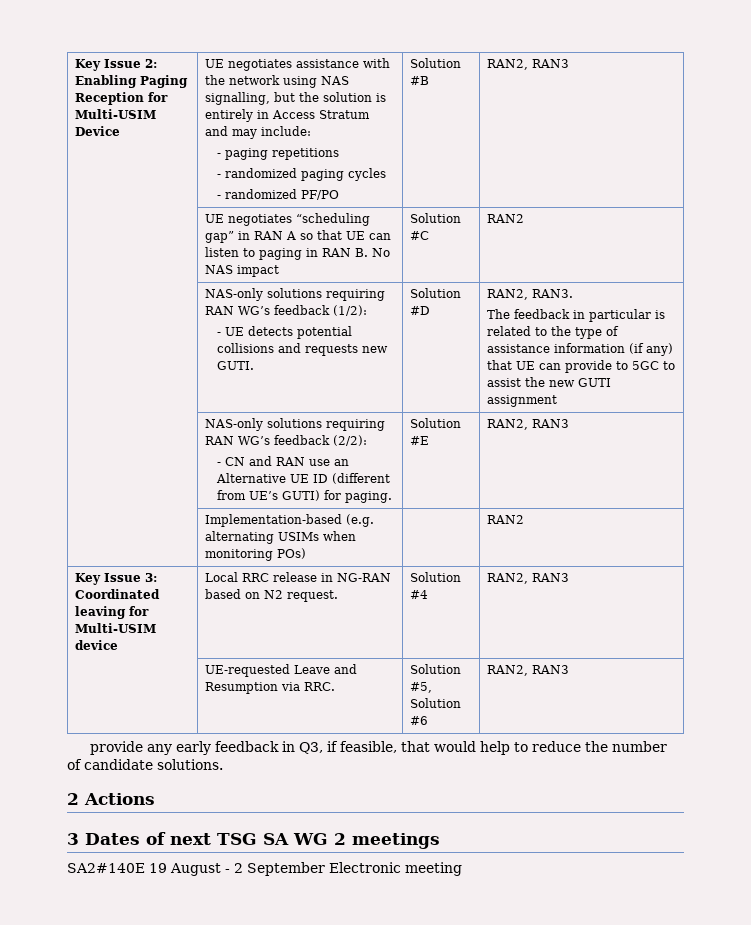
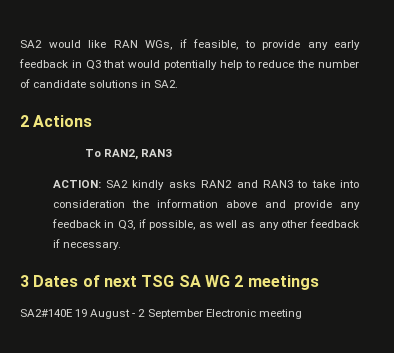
[74,59,157,71] [74,75,188,88] [74,92,168,105] [74,109,156,119] [74,126,120,136] [204,58,390,71] [204,75,349,88] [204,92,386,105] [204,109,370,122] [204,126,311,139] [217,148,340,160] [217,168,387,181] [217,189,340,200] [409,58,461,68] [409,76,429,85] [486,59,569,70] [204,213,370,226] [204,230,391,243] [204,247,390,260] [204,265,279,277] [409,213,461,223] [409,231,429,240] [486,214,524,223] [204,288,385,301] [204,305,367,316] [217,326,353,339] [217,343,389,356] [217,361,255,370] [409,288,461,298] [409,306,430,315] [486,289,573,300] [486,309,665,322] [486,326,619,339] [486,343,673,356] [486,360,675,373] [486,377,611,387] [486,395,557,407] [204,418,385,431] [204,435,367,446] [217,456,350,466] [216,473,391,484] [217,490,393,503] [409,418,461,428] [409,436,429,445] [486,419,569,430] [204,514,374,527] [204,531,356,544] [204,548,306,561] [486,515,524,524] [74,573,157,585] [74,589,160,599] [74,606,149,619] [74,623,156,633] [74,640,118,650] [204,572,391,582] [204,589,338,602] [409,572,461,582] [409,590,428,599] [486,573,569,584] [204,664,357,677] [204,682,335,694] [409,664,461,674] [409,682,432,693] [409,698,461,708] [409,716,428,725] [486,665,569,676] Key Issue 2: Enabling Paging Reception for Multi-USIM Device | UE negotiates assistance with the network using NAS signalling, but the solution is entirely in Access Stratum and may include: // - paging repetitions // - randomized paging cycles // - randomized PF/PO | Solution #B | RAN2, RAN3 // | UE negotiates “scheduling gap” in RAN A so that UE can listen to paging in RAN B. No NAS impact | Solution #C | RAN2 // | NAS-only solutions requiring RAN WG’s feedback (1/2): // - UE detects potential collisions and requests new GUTI. | Solution #D | RAN2, RAN3. // The feedback in particular is related to the type of assistance information (if any) that UE can provide to 5GC to assist the new GUTI assignment // | NAS-only solutions requiring RAN WG’s feedback (2/2): // - CN and RAN use an Alternative UE ID (different from UE’s GUTI) for paging. | Solution #E | RAN2, RAN3 // | Implementation-based (e.g. alternating USIMs when monitoring POs) | | RAN2 // Key Issue 3: Coordinated leaving for Multi-USIM device | Local RRC release in NG-RAN based on N2 request. | Solution #4 | RAN2, RAN3 // | UE-requested Leave and Resumption via RRC. | Solution #5, Solution #6 | RAN2, RAN3 // -> [20,39,255,50] SA2 would like RAN WGs, if feasible, to
[299,741,398,754] Q3, if feasible, -> [85,60,101,70] Q3
(477, 746) none -> [164,60,217,70] potentially
[157,759,223,770] solutions. -> [89,80,179,88] solutions in SA2.
(155, 799) none -> [85,149,173,160] [52,180,360,190] [52,199,361,210] [51,219,359,230] [52,239,121,250] // To RAN2, RAN3 // ACTION: SA2 kindly asks RAN2 and RAN3 to take into consideration the information above and provide any feedback in Q3, if possible, as well as any other feedback if necessary.

